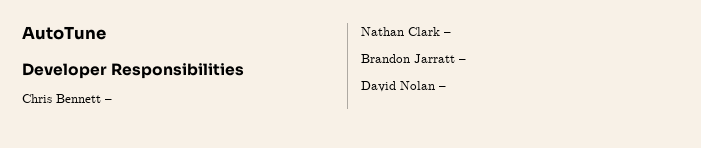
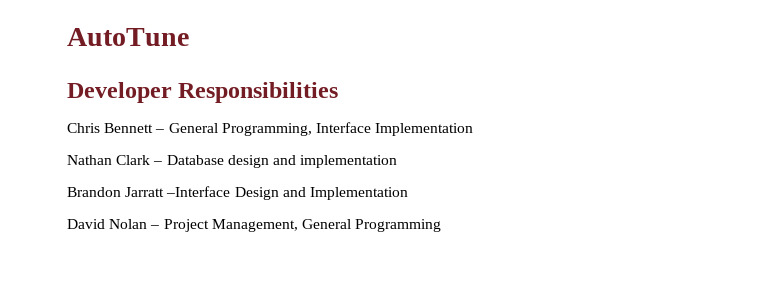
(112, 101) none -> [168,122,474,136] General Programming, Interface Implementation
[361,54,466,63] // Brandon Jarratt – -> [166,155,398,168] [67,186,408,200] Database design and implementation // Brandon Jarratt –Interface Design and Implementation
(446, 88) none -> [163,219,442,232] Project Management, General Programming

